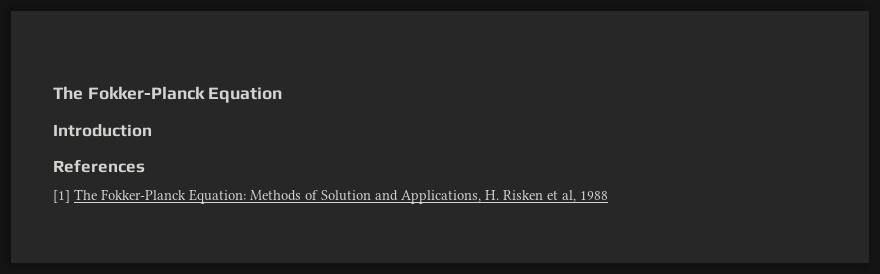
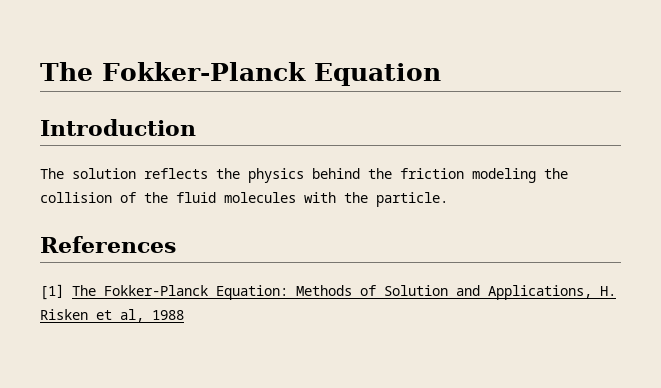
(152, 130) none -> [40,168,568,183] [40,192,448,207] // The solution reflects the physics behind the friction modeling the collision of the fluid molecules with the particle.

